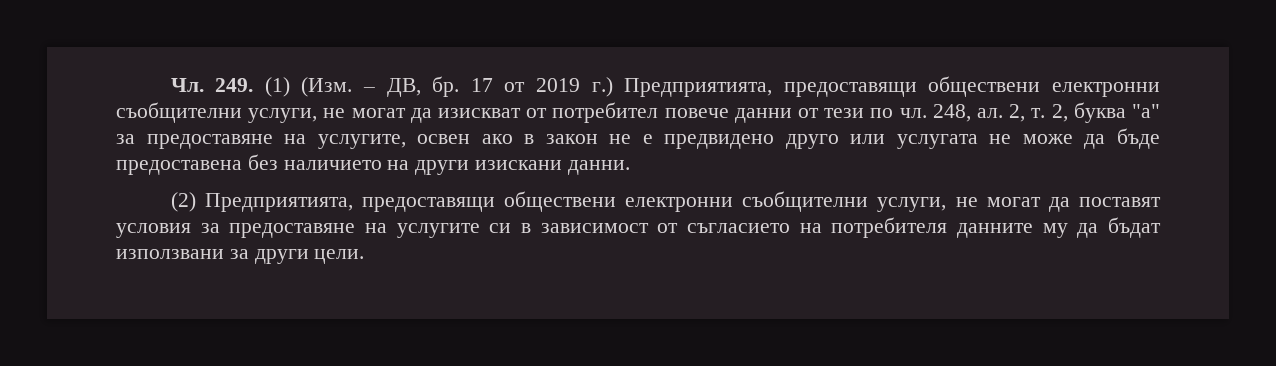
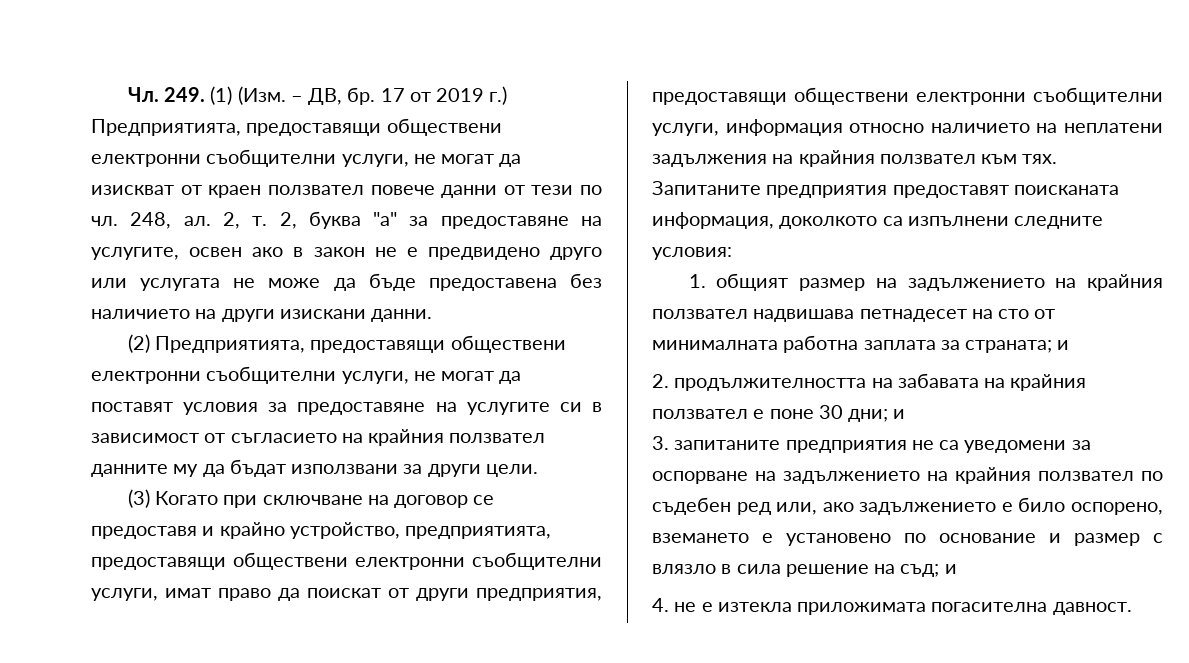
[552,102,659,123] потребител -> [208,185,364,198] краен ползвател
[831,217,948,238] потребителя -> [368,429,546,446] крайния ползвател
(365, 256) none -> [127,489,495,508] [91,522,552,539] [91,552,602,570] [91,588,602,601] [652,87,1163,105] [652,119,1163,136] [652,150,1058,167] [652,181,1119,198] [652,212,1104,229] [652,247,732,260] [688,273,1163,291] [652,309,1056,322] [652,335,1070,353] [652,373,1087,391] [652,405,906,422] [652,436,1091,453] [652,467,1163,484] [652,497,1163,515] [652,533,1163,546] [652,564,957,577] [652,598,1132,615] // (3) Когато при сключване на договор се предоставя и крайно устройство, предприятията, предоставящи обществени електронни съобщителни услуги, имат право да поискат от други предприятия, предоставящи обществени електронни съобщителни услуги, информация относно наличието на неплатени задължения на крайния ползвател към тях. Запитаните предприятия предоставят поисканата информация, доколкото са изпълнени следните условия: // 1. общият размер на задължението на крайния ползвател надвишава петнадесет на сто от минималната работна заплата за страната; и // 2. продължителността на забавата на крайния ползвател е поне 30 дни; и // 3. запитаните предприятия не са уведомени за оспорване на задължението на крайния ползвател по съдебен ред или, ако задължението е било оспорено, вземането е установено по основание и размер с влязло в сила решение на съд; и // 4. не е изтекла приложимата погасителна давност.

